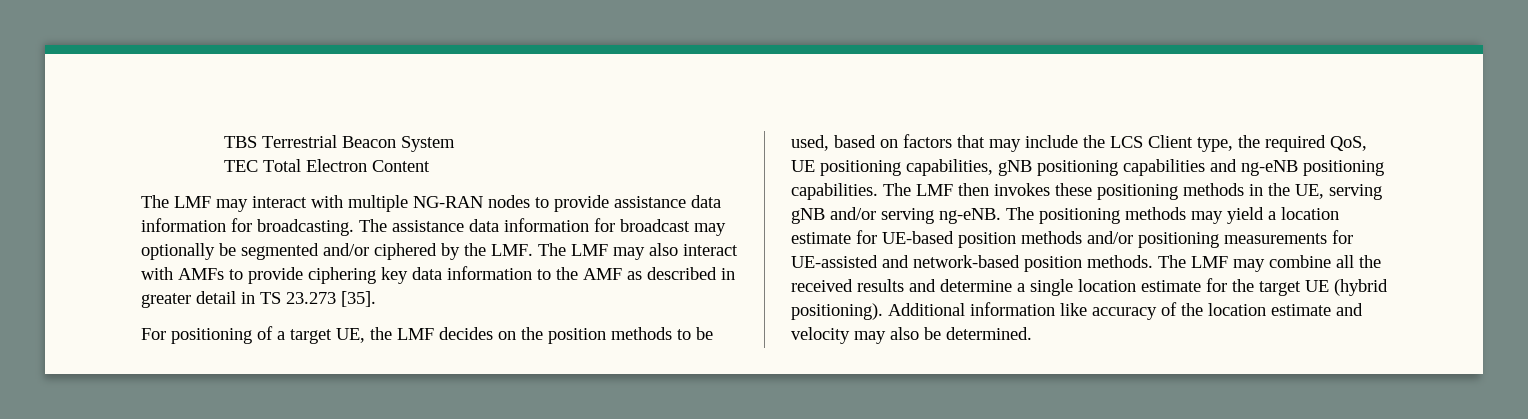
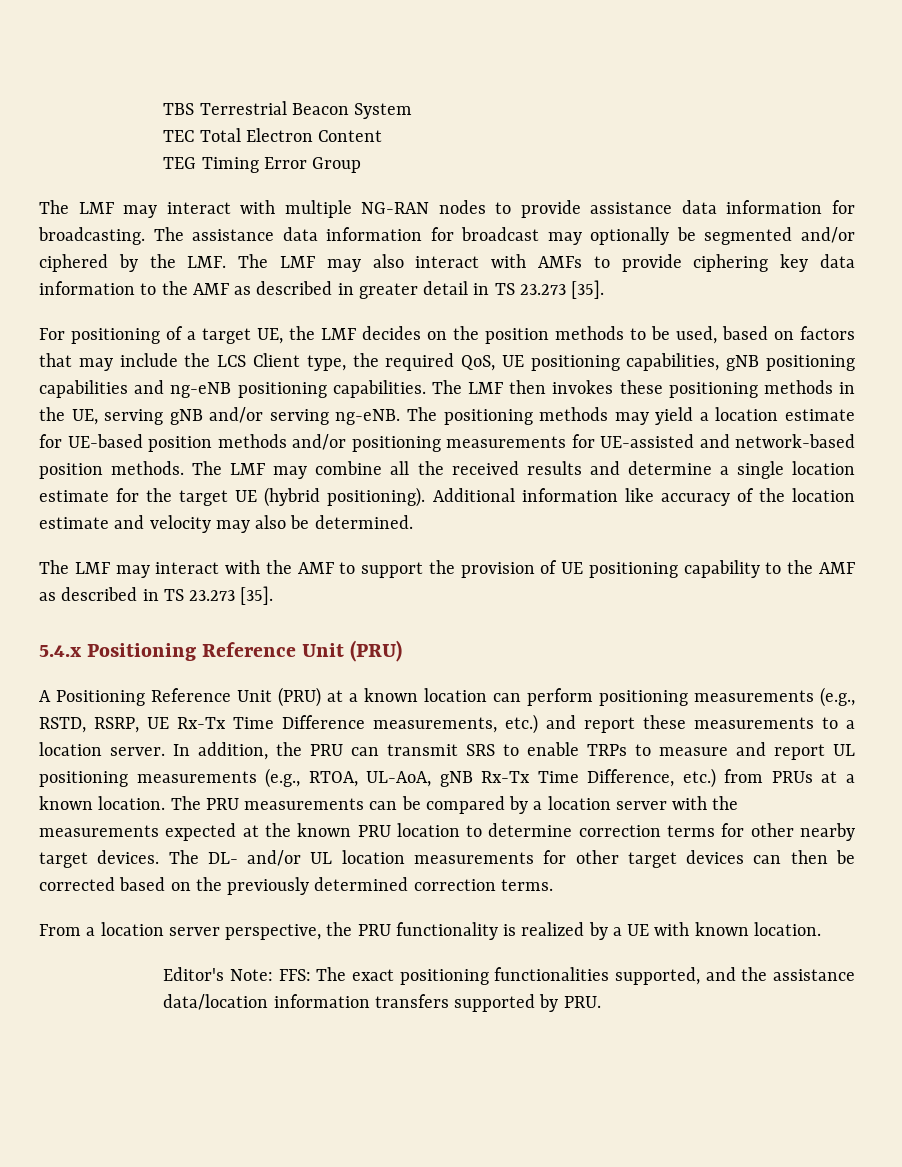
(430, 166) none -> [163,157,362,173] // TEG Timing Error Group
(1032, 333) none -> [39,560,855,578] [39,586,274,605] [39,640,403,662] [39,687,855,707] [39,714,855,734] [39,742,855,760] [39,768,856,788] [39,796,739,814] [39,823,855,841] [39,850,856,868] [39,877,553,895] [39,922,821,940] [163,967,855,985] [163,994,601,1012] // The LMF may interact with the AMF to support the provision of UE positioning capability to the AMF as described in TS 23.273 [35]. // 5.4.x Positioning Reference Unit (PRU) // A Positioning Reference Unit (PRU) at a known location can perform positioning measurements (e.g., RSTD, RSRP, UE Rx-Tx Time Difference measurements, etc.) and report these measurements to a location server. In addition, the PRU can transmit SRS to enable TRPs to measure and report UL positioning measurements (e.g., RTOA, UL-AoA, gNB Rx-Tx Time Difference, etc.) from PRUs at a known location. The PRU measurements can be compared by a location server with the measurements expected at the known PRU location to determine correction terms for other nearby target devices. The DL- and/or UL location measurements for other target devices can then be corrected based on the previously determined correction terms. // From a location server perspective, the PRU functionality is realized by a UE with known location. // Editor's Note: FFS: The exact positioning functionalities supported, and the assistance data/location information transfers supported by PRU.

